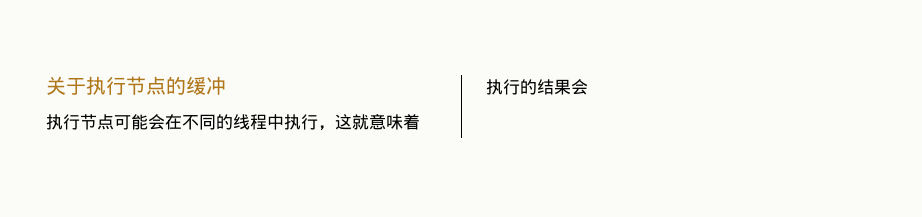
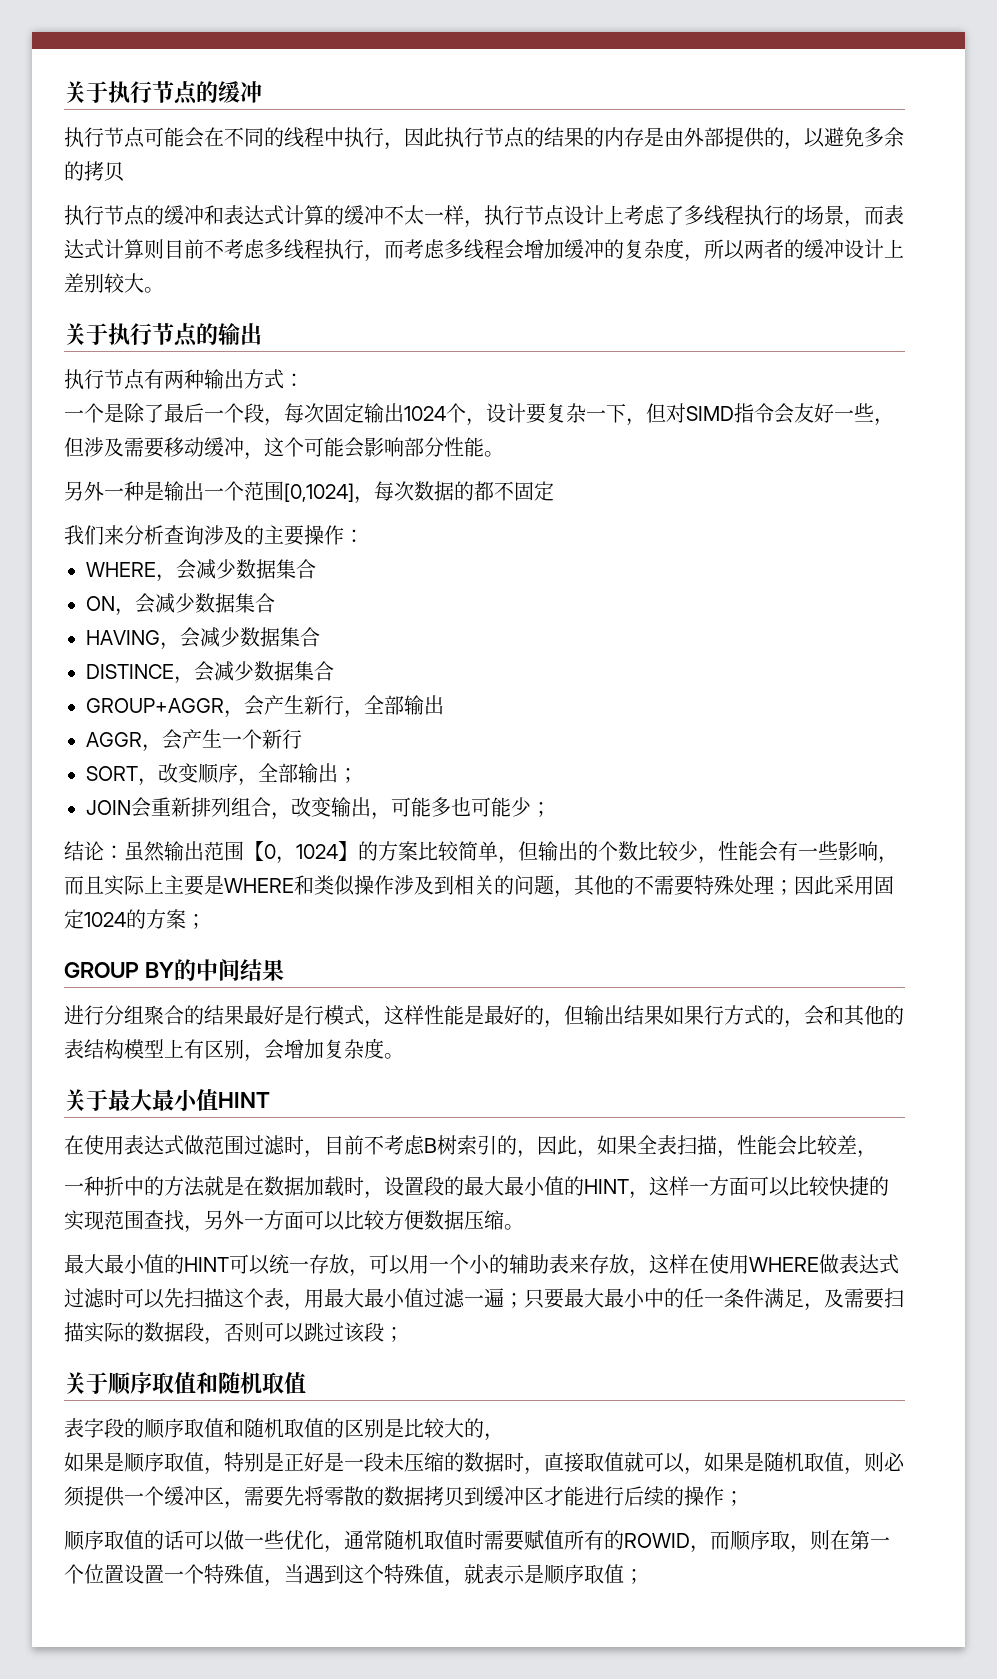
[335,114,420,130] [486,79,588,95] 这就意味着执行的结果会 -> [404,127,904,150] [64,161,124,182] [64,205,904,228] [64,238,904,262] [64,273,164,293] [64,323,262,347] [64,369,304,390] [64,403,894,426] [64,437,504,460] [64,481,554,504] [64,525,364,546] [86,559,316,582] [86,593,275,616] [86,627,320,650] [86,661,334,684] [86,695,444,718] [86,729,302,752] [86,763,358,786] [86,797,551,820] [64,841,898,864] [64,875,894,898] [64,909,206,929] [64,959,284,981] [64,1005,904,1028] [64,1038,404,1062] [64,1089,270,1111] [64,1135,877,1158] [64,1176,889,1199] [64,1210,524,1233] [64,1254,899,1277] [64,1288,904,1311] [64,1322,404,1345] [64,1372,306,1395] [64,1418,504,1441] [64,1452,905,1475] [64,1486,744,1509] [64,1530,890,1553] [64,1564,644,1587] 因此执行节点的结果的内存是由外部提供的，以避免多余的拷贝 // 执行节点的缓冲和表达式计算的缓冲不太一样，执行节点设计上考虑了多线程执行的场景，而表达式计算则目前不考虑多线程执行，而考虑多线程会增加缓冲的复杂度，所以两者的缓冲设计上差别较大。 // 关于执行节点的输出 // 执行节点有两种输出方式： // 一个是除了最后一个段，每次固定输出1024个，设计要复杂一下，但对SIMD指令会友好一些，但涉及需要移动缓冲，这个可能会影响部分性能。 // 另外一种是输出一个范围[0,1024]，每次数据的都不固定 // 我们来分析查询涉及的主要操作： // WHERE，会减少数据集合 // ON，会减少数据集合 // HAVING，会减少数据集合 // DISTINCE，会减少数据集合 // GROUP+AGGR，会产生新行，全部输出 // AGGR，会产生一个新行 // SORT，改变顺序，全部输出； // JOIN会重新排列组合，改变输出，可能多也可能少； // 结论：虽然输出范围【0，1024】的方案比较简单，但输出的个数比较少，性能会有一些影响，而且实际上主要是WHERE和类似操作涉及到相关的问题，其他的不需要特殊处理；因此采用固定1024的方案； // GROUP BY的中间结果 // 进行分组聚合的结果最好是行模式，这样性能是最好的，但输出结果如果行方式的，会和其他的表结构模型上有区别，会增加复杂度。 // 关于最大最小值HINT // 在使用表达式做范围过滤时，目前不考虑B树索引的，因此，如果全表扫描，性能会比较差， // 一种折中的方法就是在数据加载时，设置段的最大最小值的HINT，这样一方面可以比较快捷的实现范围查找，另外一方面可以比较方便数据压缩。 // 最大最小值的HINT可以统一存放，可以用一个小的辅助表来存放，这样在使用WHERE做表达式过滤时可以先扫描这个表，用最大最小值过滤一遍；只要最大最小中的任一条件满足，及需要扫描实际的数据段，否则可以跳过该段； // 关于顺序取值和随机取值 // 表字段的顺序取值和随机取值的区别是比较大的， // 如果是顺序取值，特别是正好是一段未压缩的数据时，直接取值就可以，如果是随机取值，则必须提供一个缓冲区，需要先将零散的数据拷贝到缓冲区才能进行后续的操作； // 顺序取值的话可以做一些优化，通常随机取值时需要赋值所有的ROWID，而顺序取，则在第一个位置设置一个特殊值，当遇到这个特殊值，就表示是顺序取值；

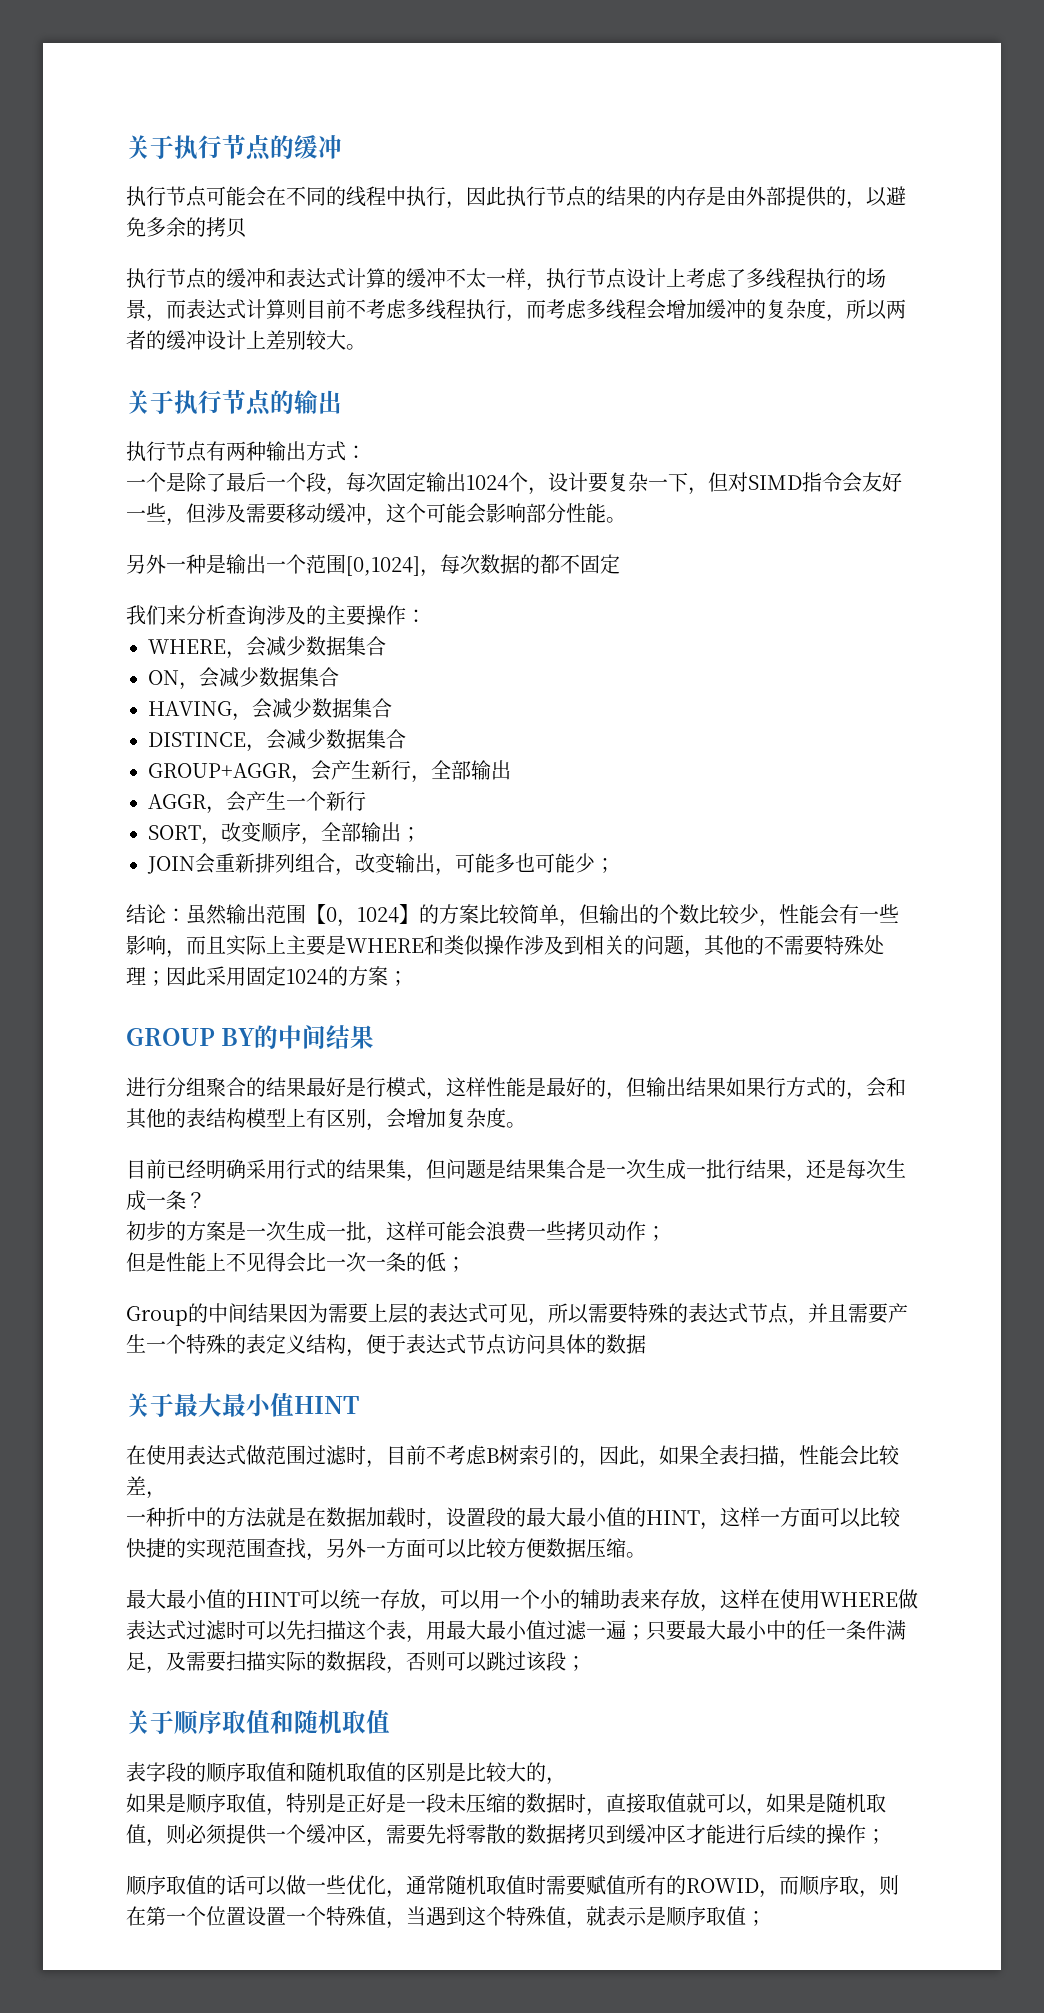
(404, 1056) none -> [126,1159,906,1182] [126,1190,206,1211] [126,1221,666,1244] [126,1252,466,1273] [126,1303,908,1326] [126,1334,646,1357] // 目前已经明确采用行式的结果集，但问题是结果集合是一次生成一批行结果，还是每次生成一条？ // 初步的方案是一次生成一批，这样可能会浪费一些拷贝动作； // 但是性能上不见得会比一次一条的低； // Group的中间结果因为需要上层的表达式可见，所以需要特殊的表达式节点，并且需要产生一个特殊的表定义结构，便于表达式节点访问具体的数据

